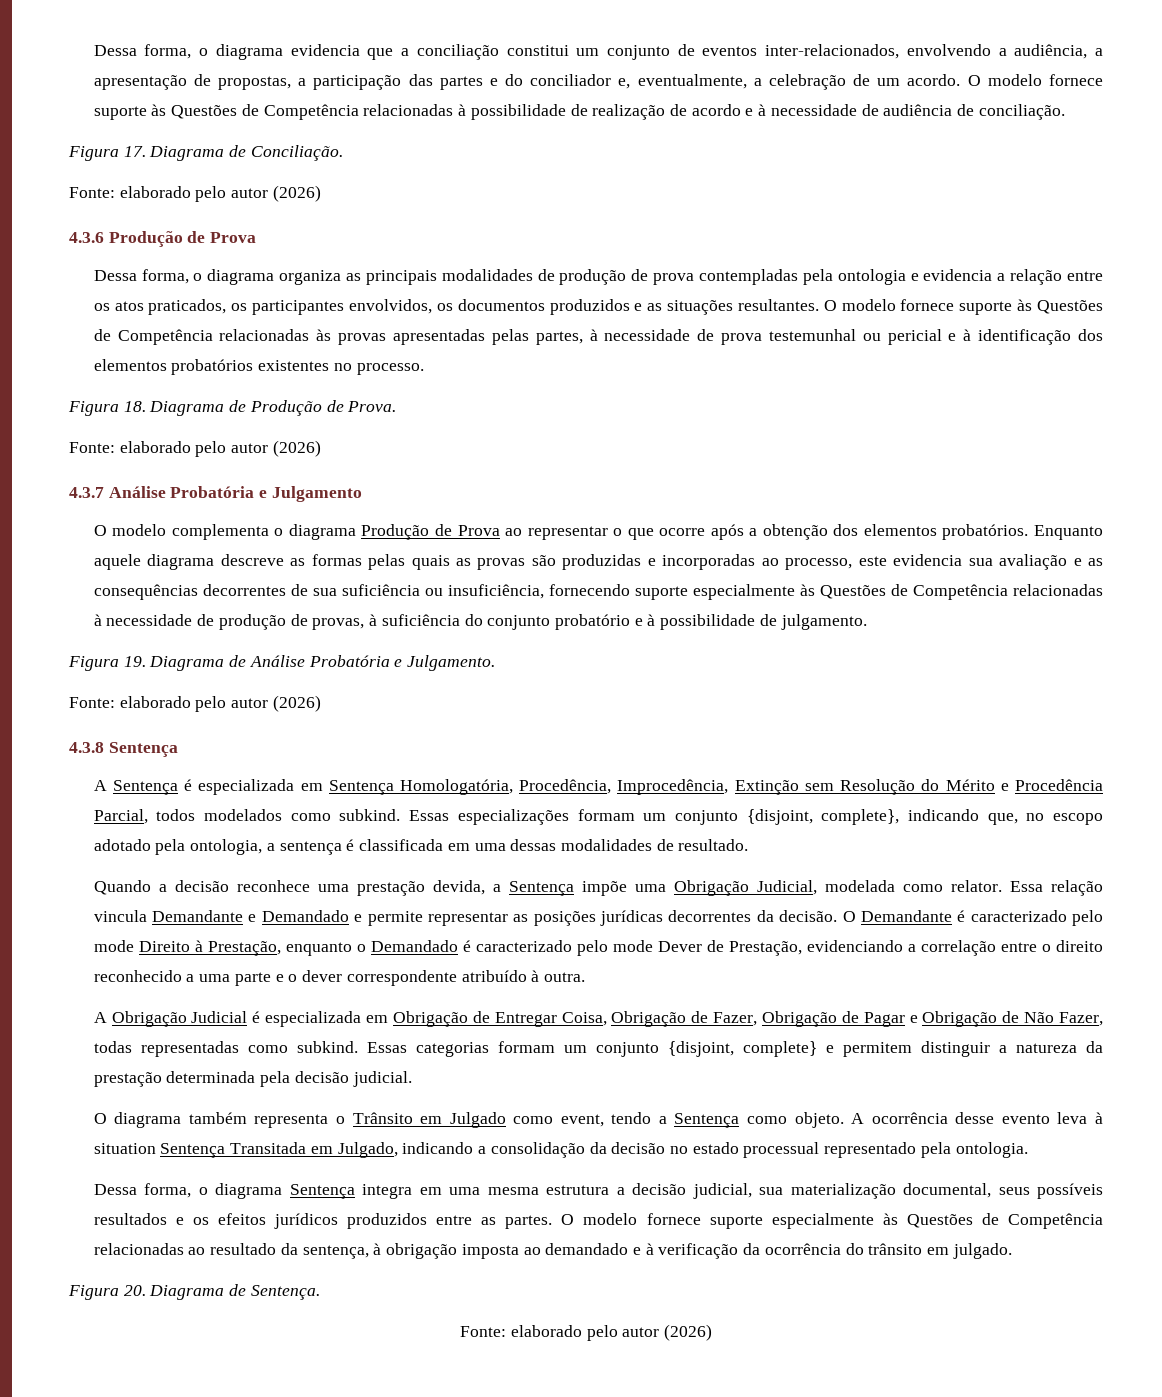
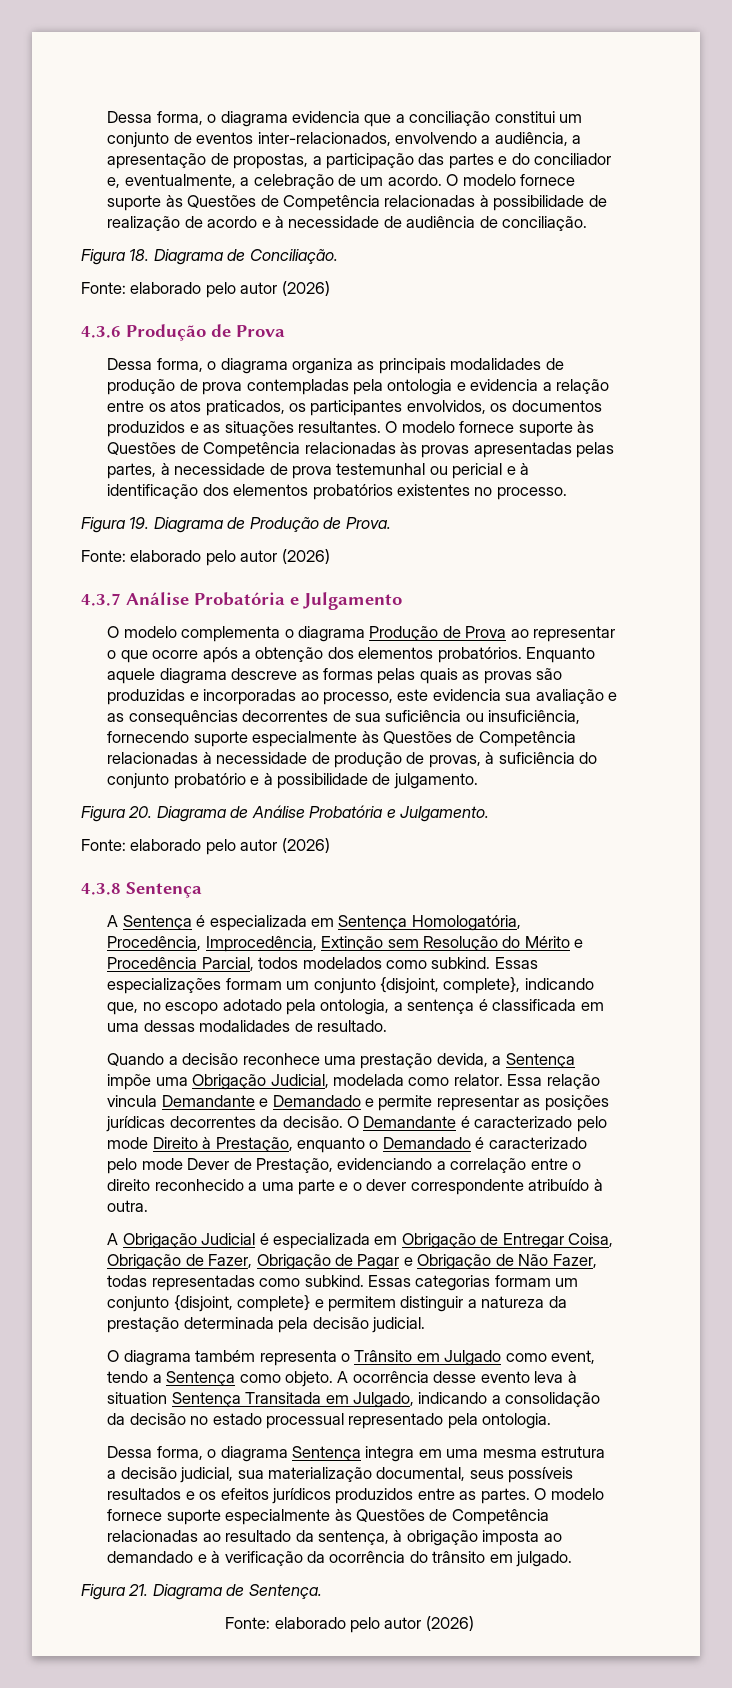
[123,146,146,157] 17. -> [129,249,150,261] 18.
[123,401,146,412] 18. -> [129,517,150,529] 19.
[123,656,146,667] 19. -> [128,806,153,818] 20.
[123,1285,146,1296] 20. -> [128,1584,149,1596] 21.

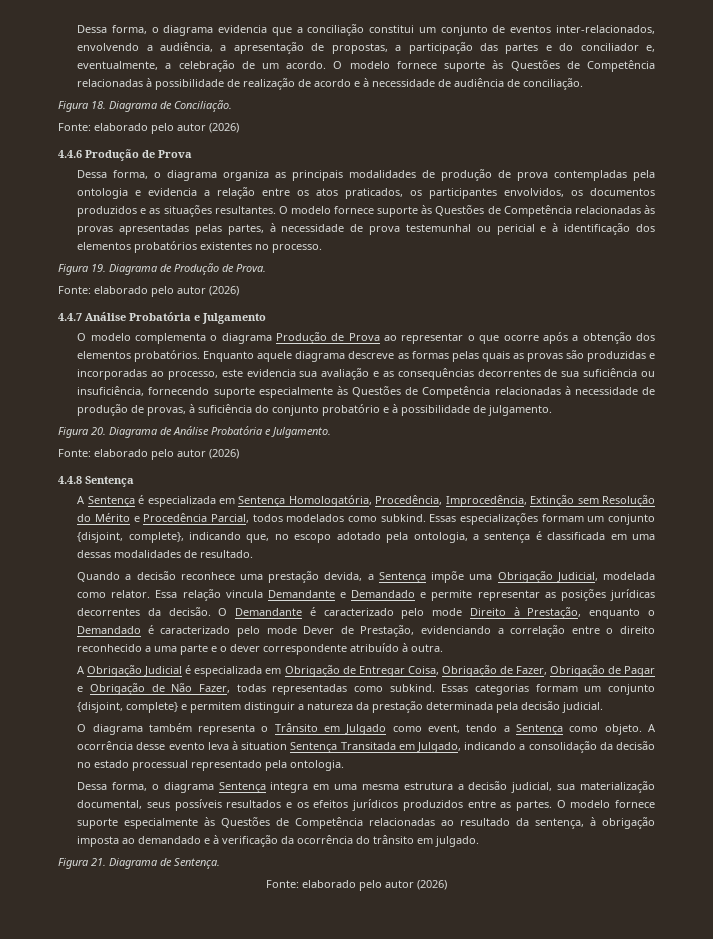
[81,326,121,338] 4.3.6 -> [58,150,82,158] 4.4.6
[81,593,121,606] 4.3.7 -> [58,313,82,321] 4.4.7
[81,883,121,895] 4.3.8 -> [58,476,82,484] 4.4.8

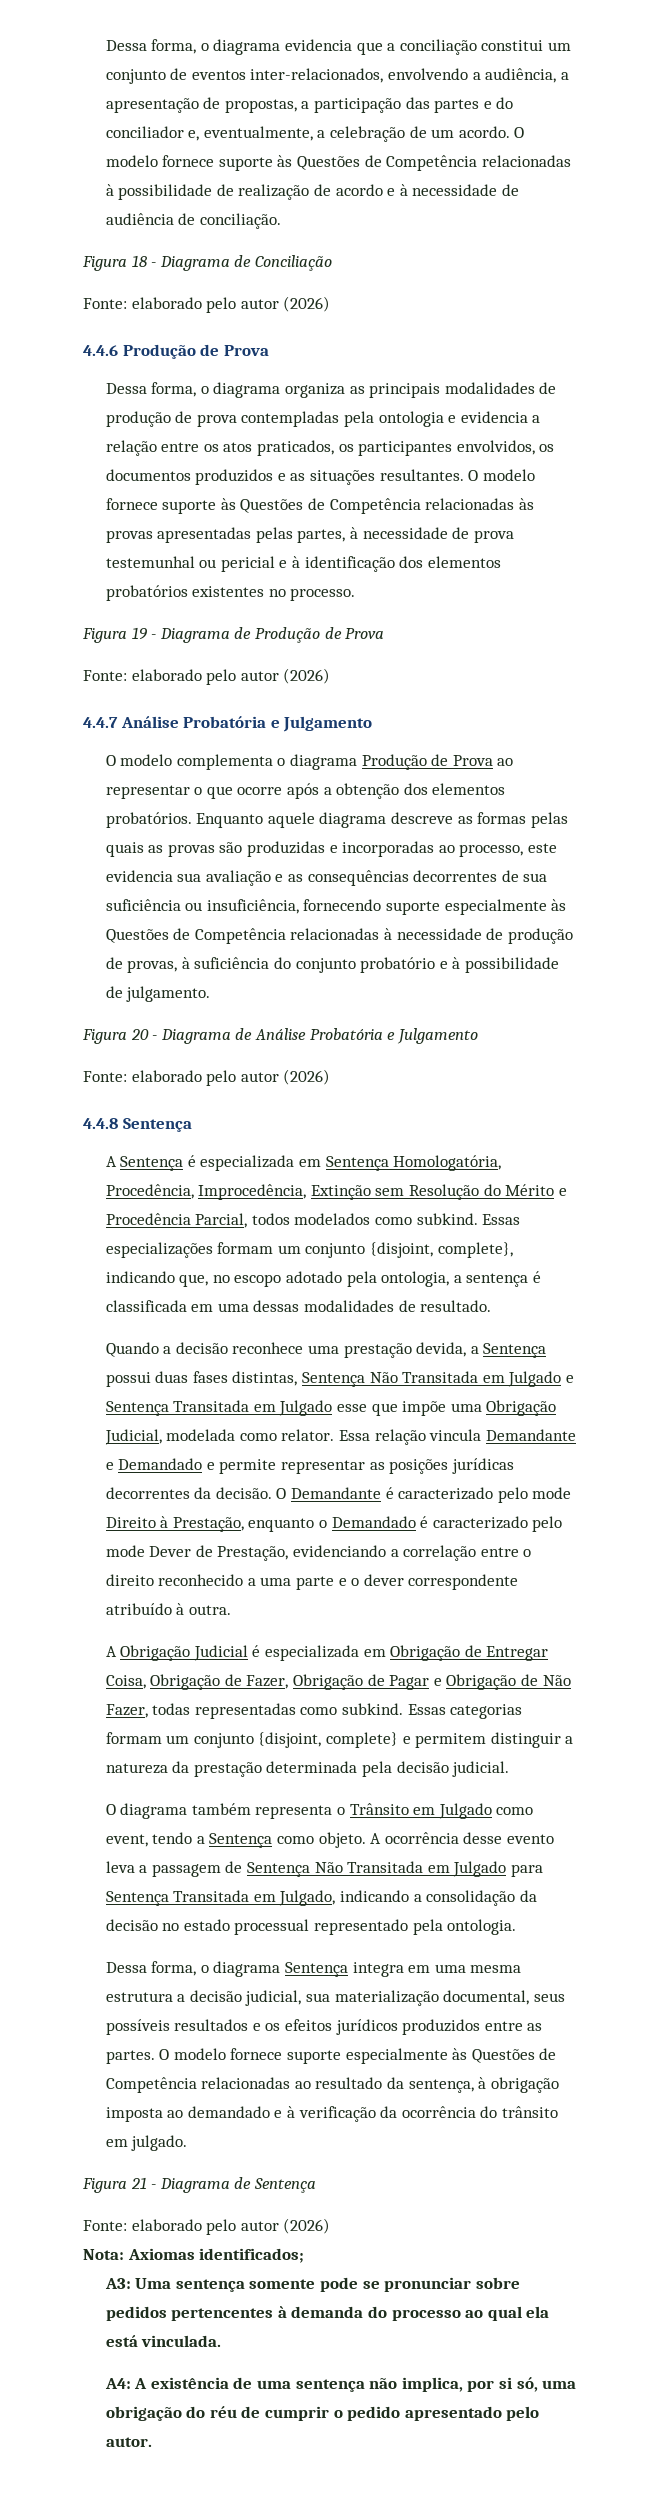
[91,100,232,112] 18. Diagrama de Conciliação. -> [131,255,332,271] 18 - Diagrama de Conciliação
[91,264,106,272] 19. -> [131,627,157,640] 19 -
[236,264,266,272] Prova. -> [345,628,385,639] Prova
[91,427,106,435] 20. -> [130,1029,158,1040] 20 -
[271,427,331,438] Julgamento. -> [396,1028,478,1044] Julgamento
(426, 577) none -> [105,1371,575,1387] [105,1400,398,1416] possui duas fases distintas, Sentença Não Transitada em Julgado e Sentença Transitada em Julgado esse que
[231,741,288,750] à situation -> [139,1861,544,1877] a passagem de Sentença Não Transitada em Julgado para
[91,858,220,869] [266,880,447,891] 21. Diagrama de Sentença. // Fonte: elaborado pelo autor (2026) -> [130,2177,316,2193] [83,2218,331,2235] [83,2248,305,2263] [104,2277,520,2292] [105,2306,550,2321] [105,2335,222,2347] [104,2377,577,2392] [105,2406,540,2421] [105,2437,152,2447] 21 - Diagrama de Sentença // Fonte: elaborado pelo autor (2026) // Nota: Axiomas identificados; // A3: Uma sentença somente pode se pronunciar sobre pedidos pertencentes à demanda do processo ao qual ela está vinculada. // A4: A existência de uma sentença não implica, por si só, uma obrigação do réu de cumprir o pedido apresentado pelo autor.

